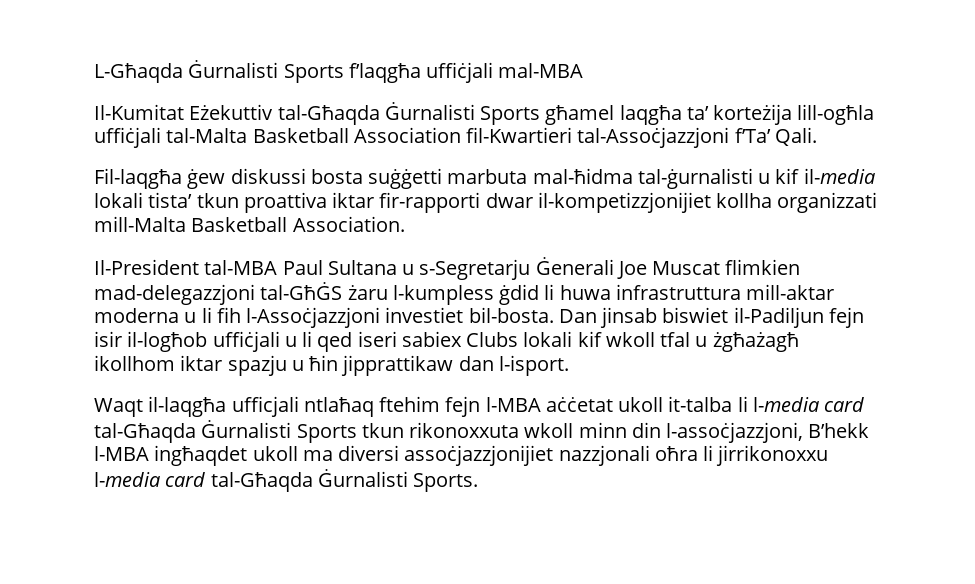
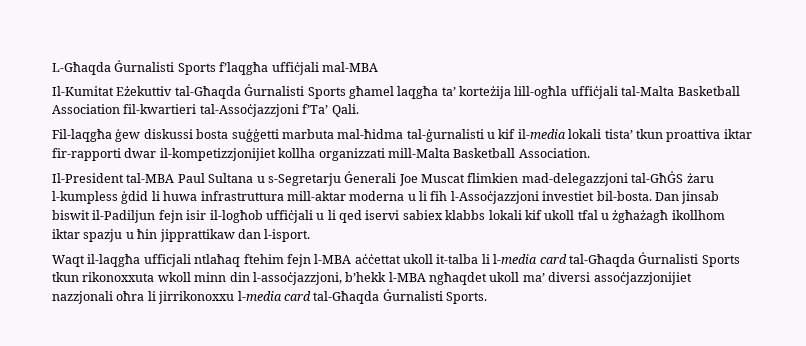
[466,127,573,143] fil-Kwartieri -> [123,104,197,114] fil-kwartieri
[662,307,729,323] biswiet -> [52,210,90,220] biswit
[357,331,519,347] iseri sabiex Clubs -> [365,210,486,220] iservi sabiex klabbs
[605,332,655,347] wkoll -> [544,210,575,220] ukoll
[545,397,613,412] aċċetat -> [354,254,401,264] aċċettat
[808,423,870,438] [94,445,333,466] B’hekk l-MBA ingħaqdet ukoll ma -> [345,272,545,285] b’hekk l-MBA ngħaqdet ukoll ma’

